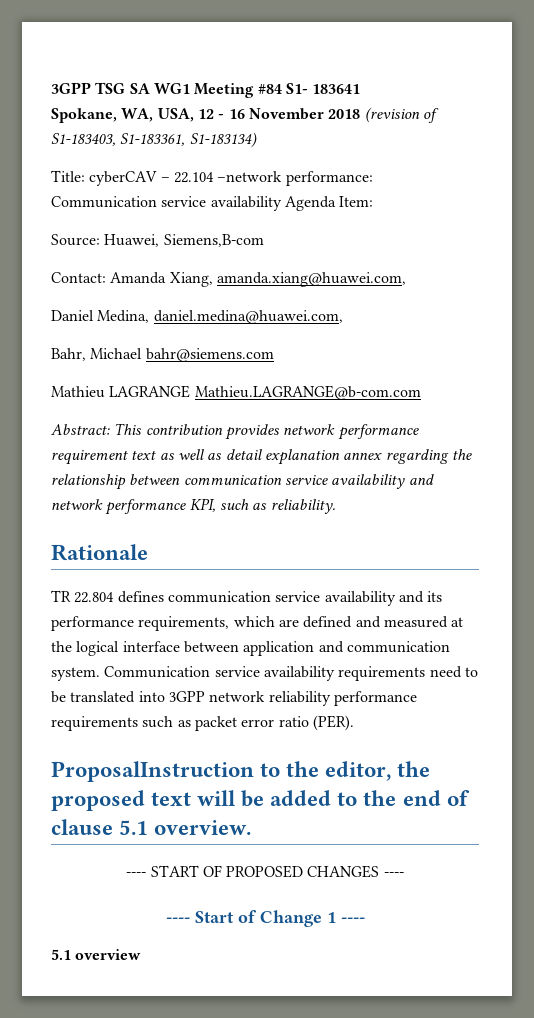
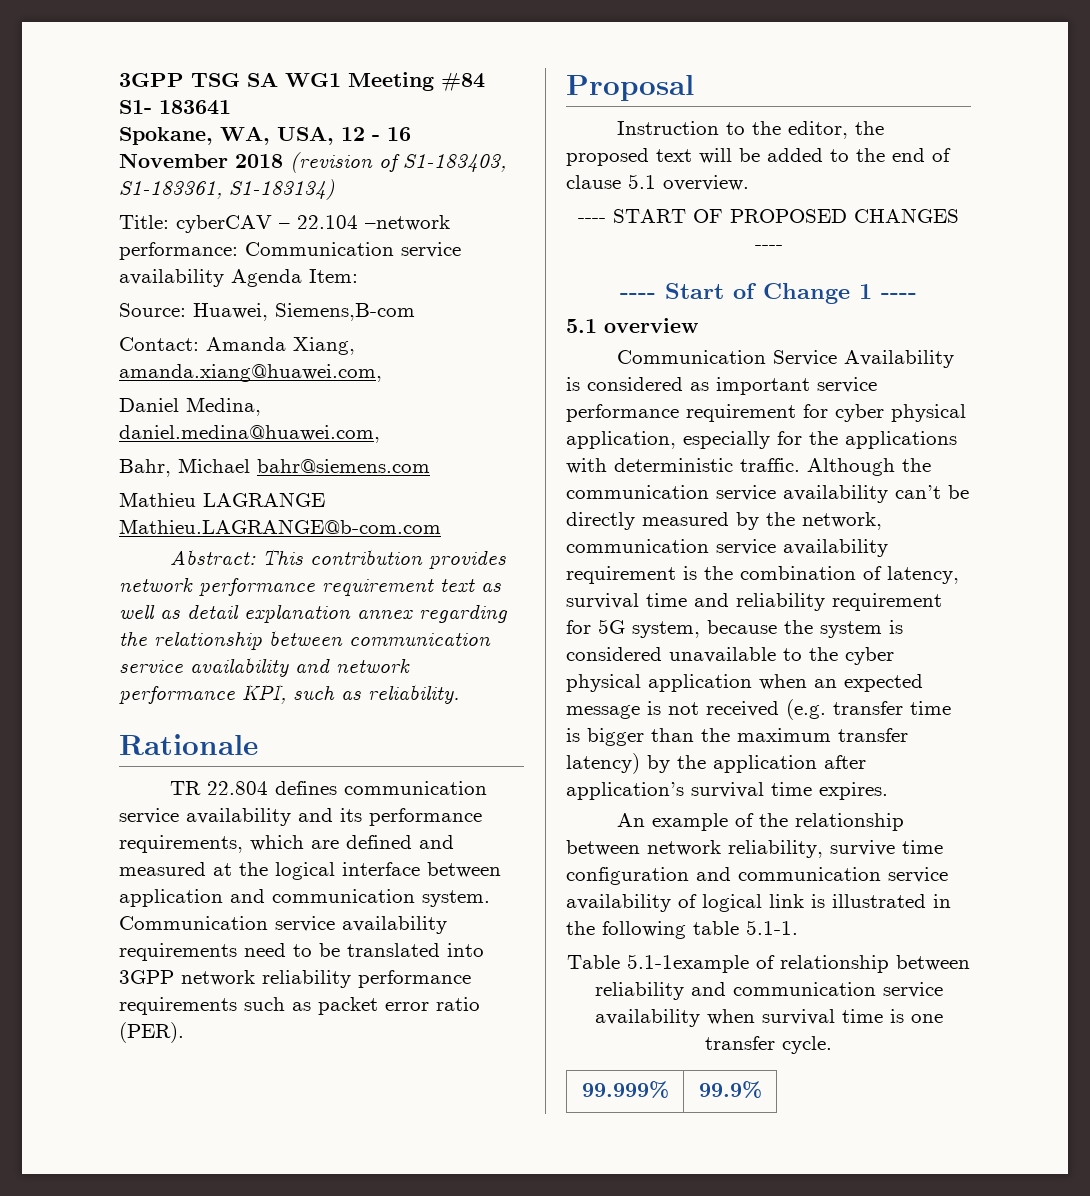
[51,761,254,782] ProposalInstruction -> [566,75,694,101] [616,121,719,135] Proposal // Instruction
(142, 954) none -> [616,350,954,368] [566,377,877,395] [566,404,966,422] [566,431,957,449] [566,458,931,476] [566,485,969,503] [566,512,882,530] [566,539,888,557] [566,566,959,584] [566,593,942,611] [566,619,903,638] [566,647,894,665] [566,674,923,692] [566,699,951,720] [566,728,908,746] [566,753,866,774] [566,782,888,800] [616,813,904,831] [566,840,943,858] [566,867,948,885] [566,894,951,912] [566,920,798,939] [567,954,970,973] [594,982,943,1000] [594,1009,943,1027] [705,1036,832,1054] [581,1081,669,1098] [698,1081,762,1098] // Communication Service Availability is considered as important service performance requirement for cyber physical application, especially for the applications with deterministic traffic. Although the communication service availability can’t be directly measured by the network, communication service availability requirement is the combination of latency, survival time and reliability requirement for 5G system, because the system is considered unavailable to the cyber physical application when an expected message is not received (e.g. transfer time is bigger than the maximum transfer latency) by the application after application’s survival time expires. // An example of the relationship between network reliability, survive time configuration and communication service availability of logical link is illustrated in the following table 5.1-1. // Table 5.1-1example of relationship between reliability and communication service availability when survival time is one transfer cycle. // 99.999% | 99.9%

